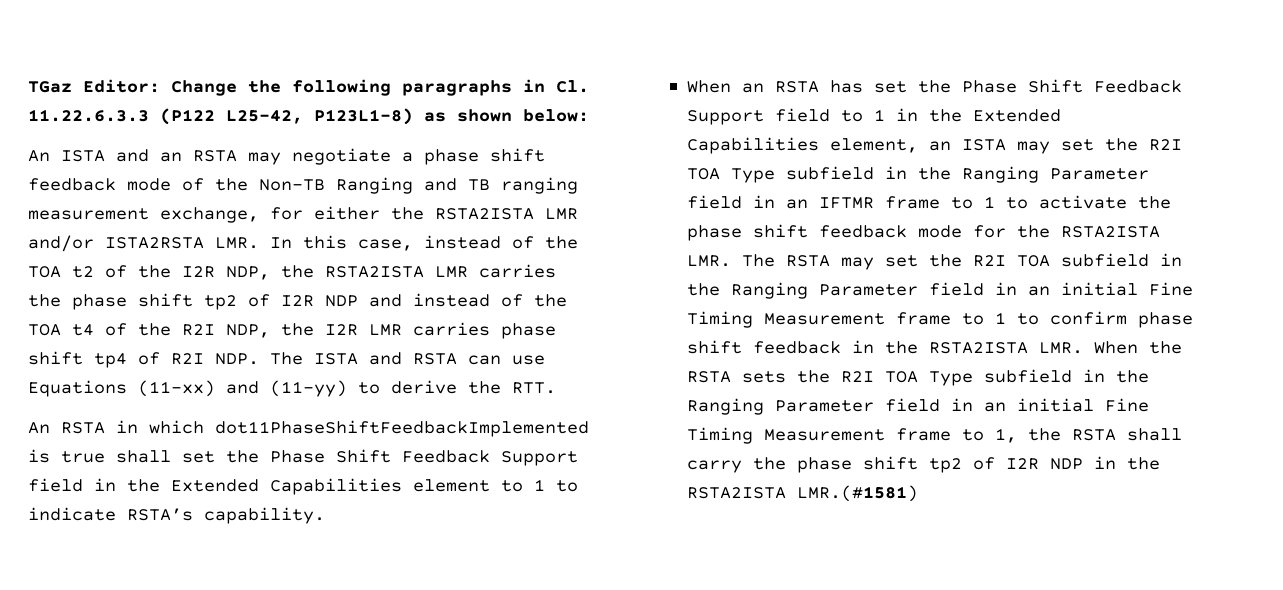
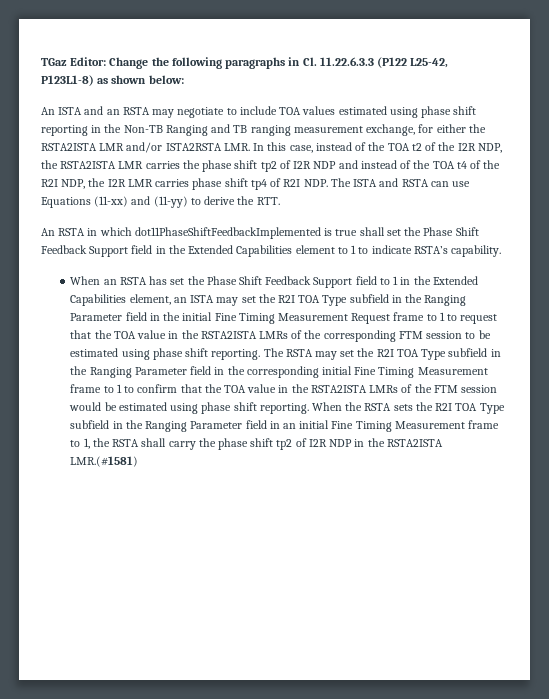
[402,148,545,165] [28,178,204,191] a phase shift feedback mode of -> [226,106,477,118] [41,125,102,136] to include TOA values estimated using phase shift reporting in
[786,195,1172,209] [687,224,1161,241] [687,255,732,267] an IFTMR frame to 1 to activate the phase shift feedback mode for the RSTA2ISTA LMR. -> [163,312,498,324] [70,330,491,342] [70,348,261,360] the initial Fine Timing Measurement Request frame to 1 to request that the TOA value in the RSTA2ISTA LMRs of the corresponding FTM session to be estimated using phase shift reporting.
[1061,253,1183,267] [687,282,1051,299] subfield in the Ranging Parameter field in an -> [421,348,501,360] [70,366,319,378] Type subfield in the Ranging Parameter field in the corresponding
[1138,312,1194,328] [687,340,1084,354] phase shift feedback in the RSTA2ISTA LMR. -> [180,384,498,393] [69,402,309,414] that the TOA value in the RSTA2ISTA LMRs of the FTM session would be estimated using phase shift reporting.

